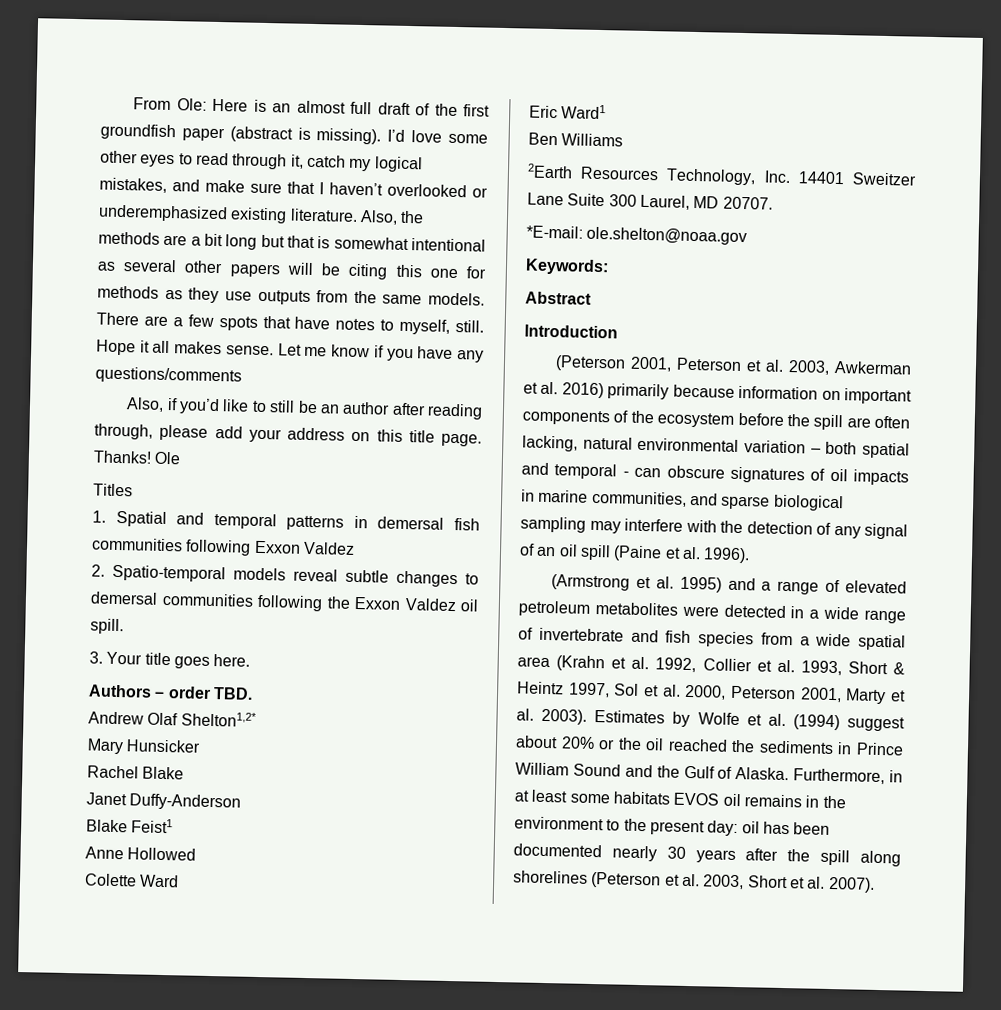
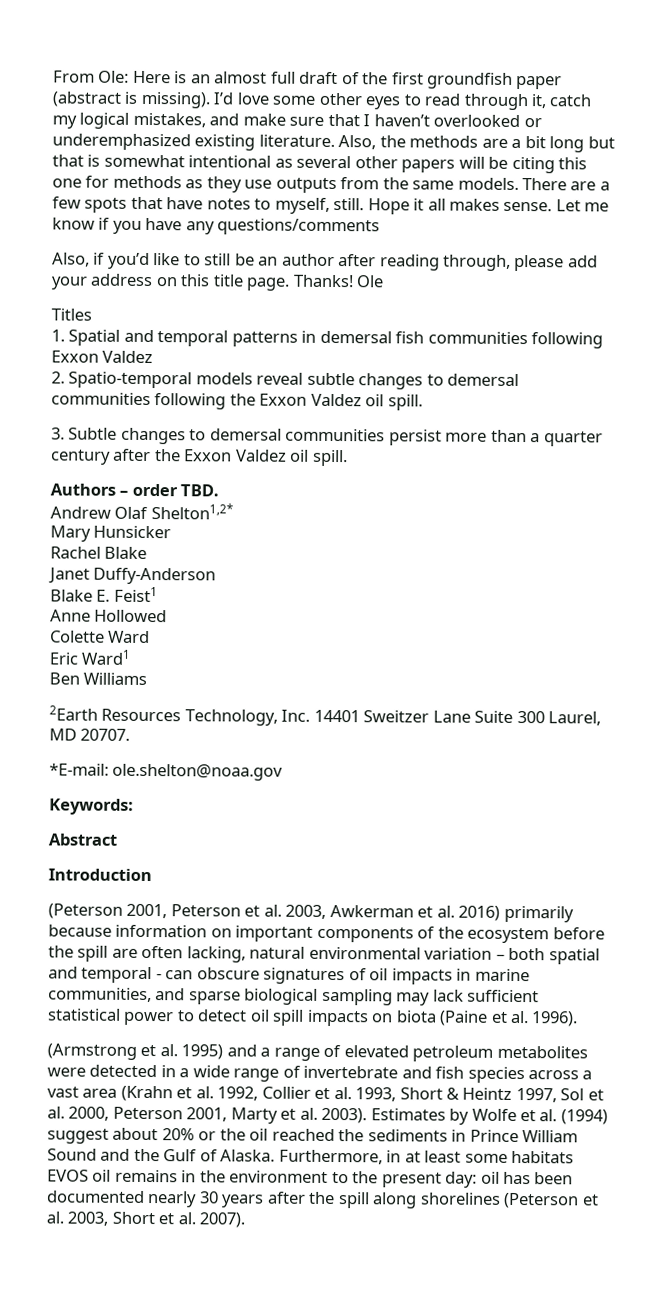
[106,651,251,669] Your title goes here. -> [68,427,603,447] [50,448,348,467] Subtle changes to demersal communities persist more than a quarter century after the Exxon Valdez oil spill.
(128, 826) none -> [96,589,111,602] E.
[624,518,908,540] [519,543,611,561] interfere with the detection of any signal of an oil spill -> [432,989,540,1003] [47,1008,437,1027] lack sufficient statistical power to detect oil spill impacts on biota
[760,632,906,651] from a wide spatial -> [528,1070,593,1080] [47,1086,79,1098] across a vast

